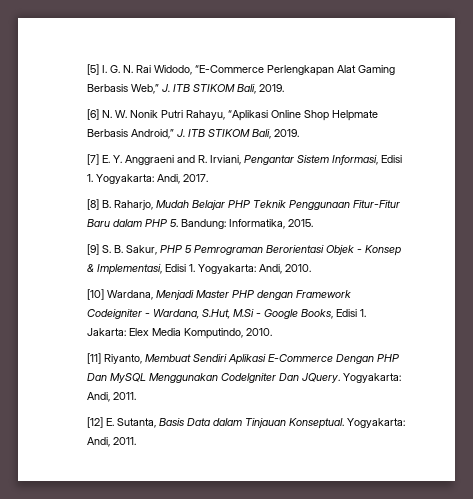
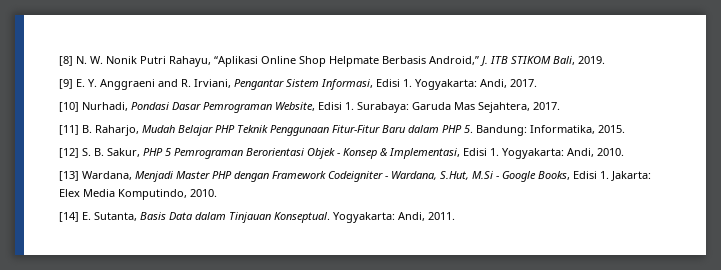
[86,64,395,76] [86,84,284,94] [86,109,99,120] [5] I. G. N. Rai Widodo, “E-Commerce Perlengkapan Alat Gaming Berbasis Web,” J. ITB STIKOM Bali, 2019. // [6] -> [59,56,74,66] [8]
[86,154,99,165] [7] -> [59,79,74,89] [9]
[86,199,99,210] [8] -> [59,102,561,113] [59,125,80,135] [10] Nurhadi, Pondasi Dasar Pemrograman Website, Edisi 1. Surabaya: Garuda Mas Sejahtera, 2017. // [11]
[86,244,99,255] [9] -> [59,148,80,158] [12]
[86,289,104,300] [10] -> [59,171,80,181] [13]
[86,353,400,365] [86,373,401,383] [86,392,136,402] [86,417,103,428] [11] Riyanto, Membuat Sendiri Aplikasi E-Commerce Dengan PHP Dan MySQL Menggunakan Codelgniter Dan JQuery. Yogyakarta: Andi, 2011. // [12] -> [59,212,80,222] [14]

